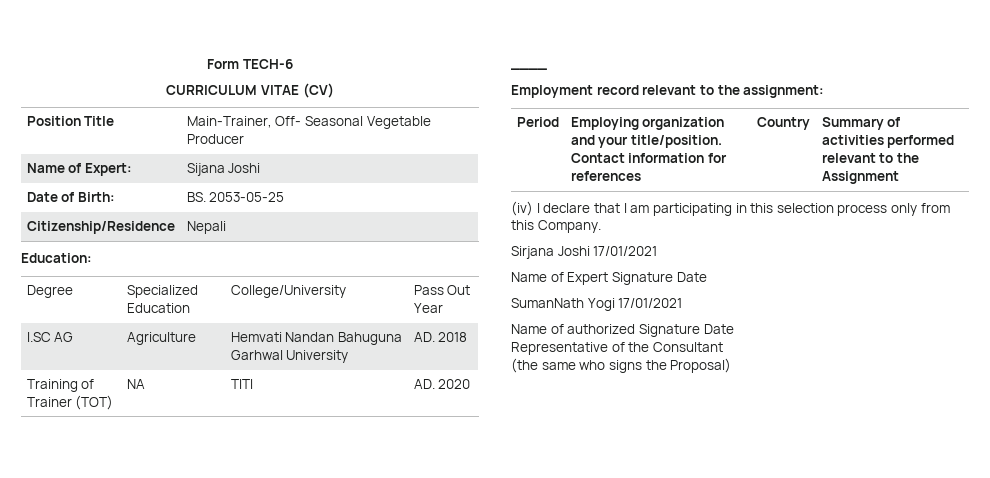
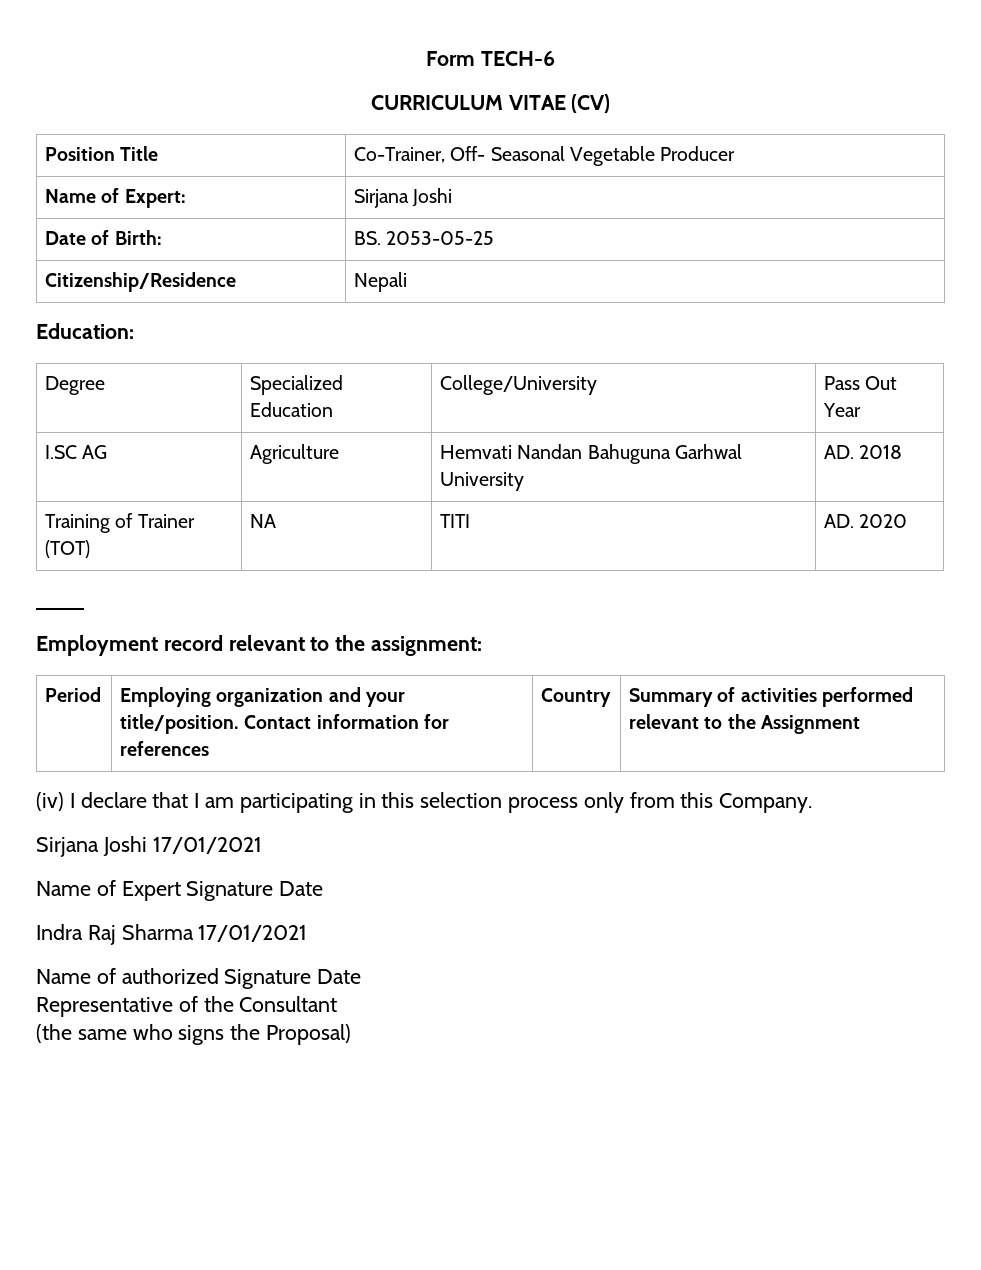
[186,116,272,128] Main-Trainer, -> [354,147,446,163] Co-Trainer,
[186,163,225,176] Sijana -> [354,189,410,208] Sirjana
[511,298,615,311] SumanNath Yogi -> [36,924,194,945] Indra Raj Sharma

